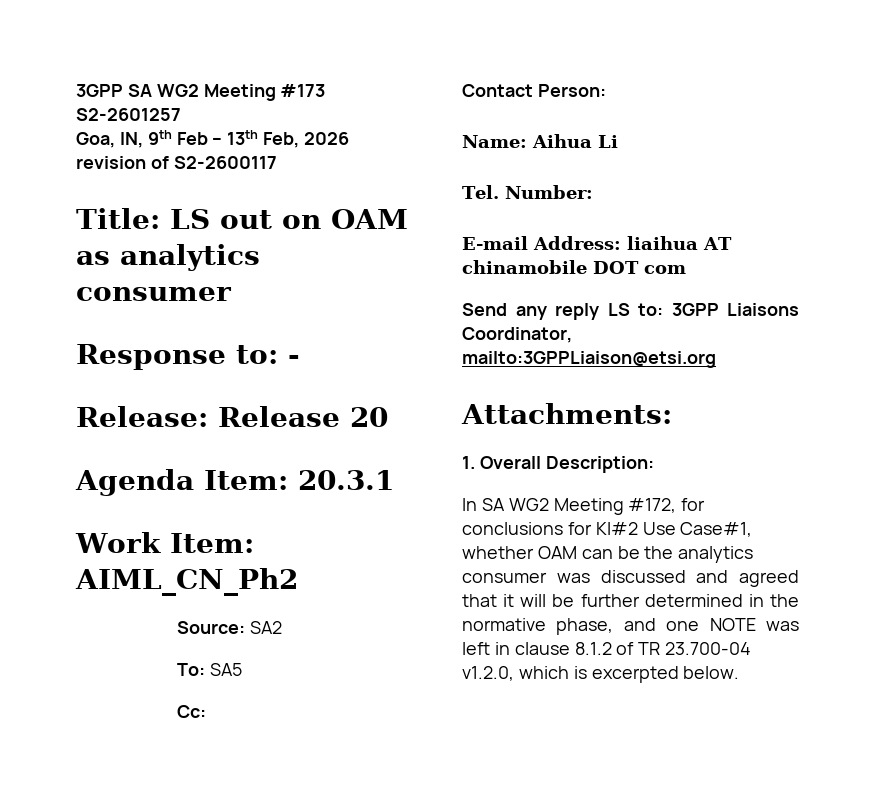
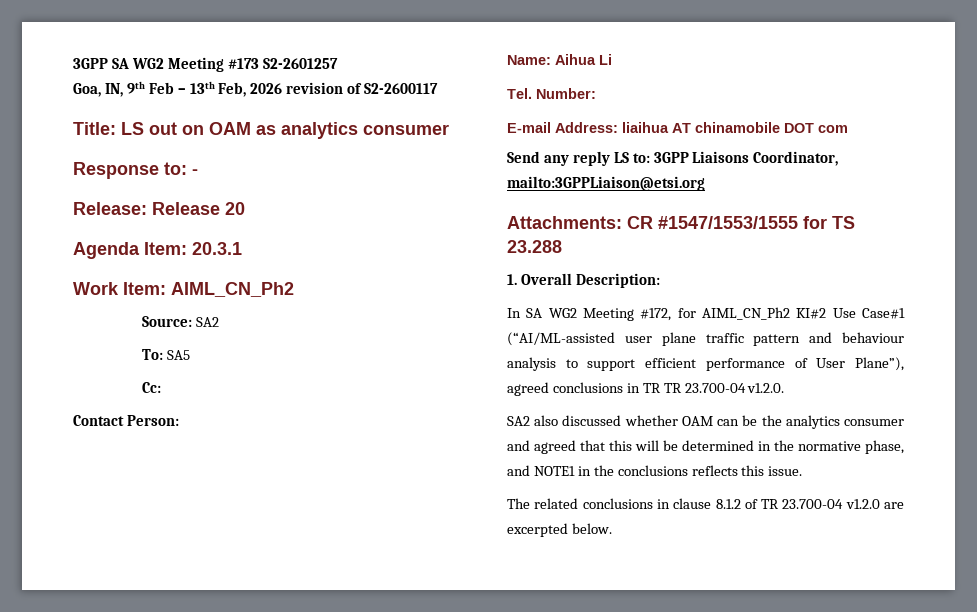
(672, 413) none -> [627,216,855,229] [507,240,562,253] CR #1547/1553/1555 for TS 23.288
[462,522,753,537] conclusions for KI#2 Use Case#1, -> [702,307,905,320] [507,332,904,346] [507,357,904,371] [507,382,785,396] [507,415,622,426] AIML_CN_Ph2 KI#2 Use Case#1 (“AI/ML-assisted user plane traffic pattern and behaviour analysis to support efficient performance of User Plane”), agreed conclusions in TR TR 23.700-04 v1.2.0. // SA2 also discussed
[556,570,686,583] was discussed -> (904, 422) none
[503,594,515,607] it -> [609,440,632,451] this
[580,594,640,607] further -> (678, 445) none
[666,618,799,631] [462,642,490,655] one NOTE was left -> [533,465,803,476] [507,498,653,509] NOTE1 in the conclusions reflects this issue. // The related conclusions
[462,666,587,681] v1.2.0, which is -> [845,499,905,509] v1.2.0 are

